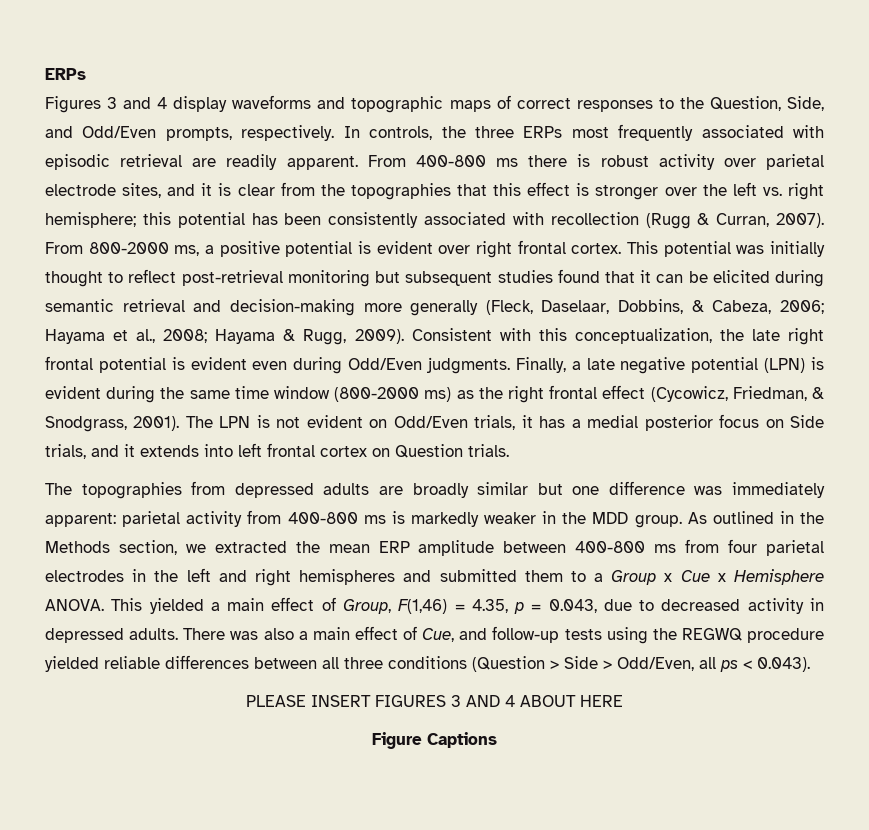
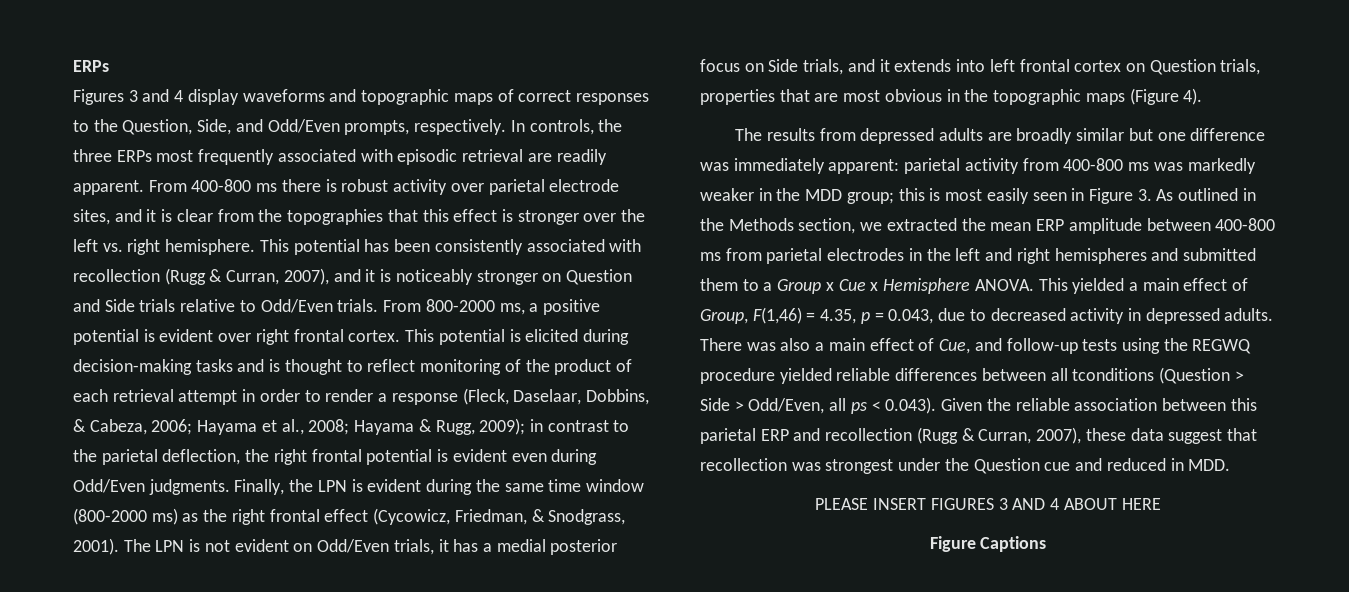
[45,212,171,228] hemisphere; this -> [165,239,289,255] hemisphere. This
[776,213,825,228] 2007). -> [283,268,632,285] [73,299,379,313] 2007), and it is noticeably stronger on Question and Side trials relative to Odd/Even trials.
[736,241,825,257] [45,269,824,287] [45,299,479,316] was initially thought to reflect post-retrieval monitoring but subsequent studies found that it can be elicited during semantic retrieval and decision-making more generally -> [509,329,629,345] [73,359,632,375] [73,389,458,405] is elicited during decision-making tasks and is thought to reflect monitoring of the product of each retrieval attempt in order to render a response
[354,328,780,344] 2009). Consistent with this conceptualization, the late -> [479,418,630,435] [73,449,270,465] 2009); in contrast to the parietal deflection, the
[571,357,806,374] a late negative potential (LPN) -> [289,479,347,492] the LPN
[468,444,509,457] [45,482,182,499] trials. // The topographies -> [1220,59,1261,75] [700,88,1203,105] [735,128,815,141] trials, properties that are most obvious in the topographic maps (Figure 4). // The results
[391,511,405,524] is -> [1153,162,1183,171] was
[634,515,682,528] group. -> [846,188,1152,204] group; this is most easily seen in Figure 3.
[728,539,758,553] four -> (762, 254) none
[344,656,467,669] three conditions -> [1072,368,1155,381] tconditions
(810, 664) none -> [941,398,1257,411] [700,427,1257,444] [700,458,1231,474] Given the reliable association between this parietal ERP and recollection (Rugg & Curran, 2007), these data suggest that recollection was strongest under the Question cue and reduced in MDD.

